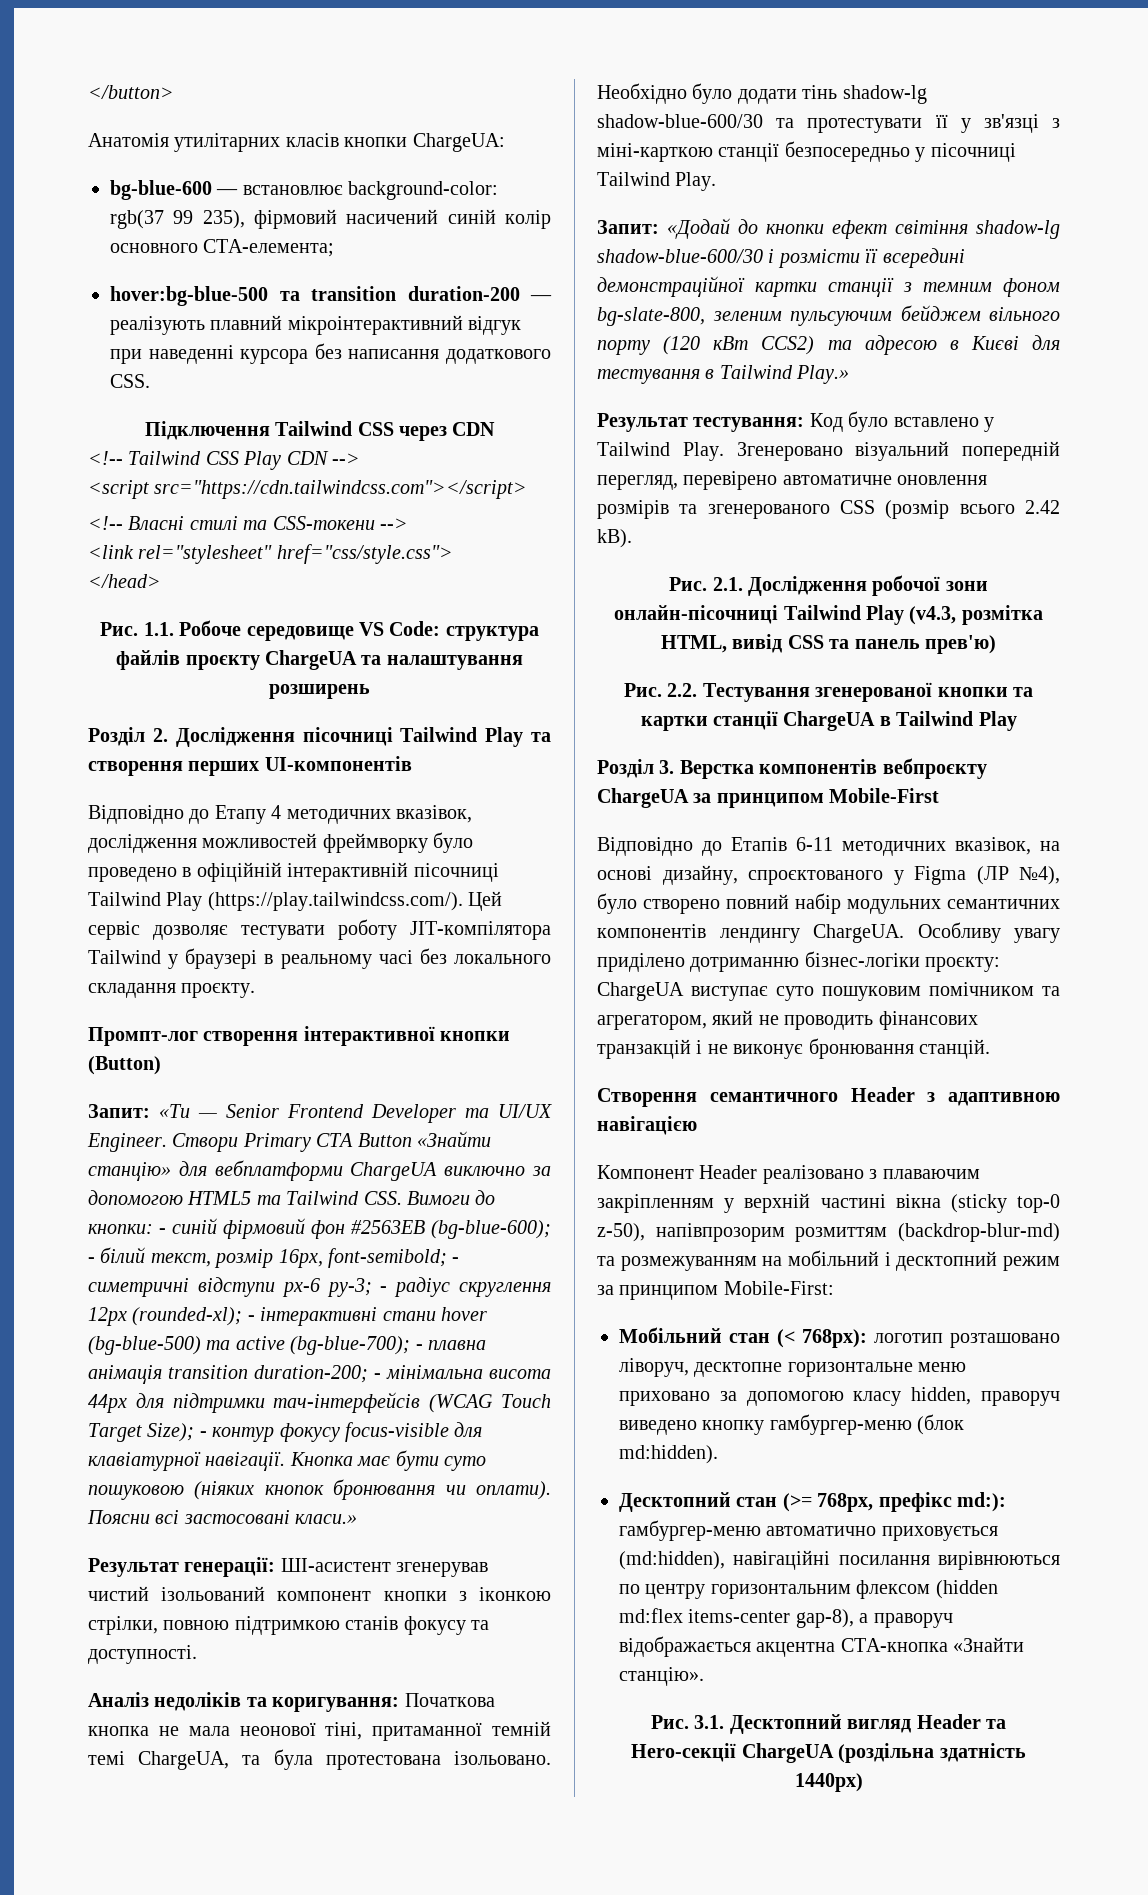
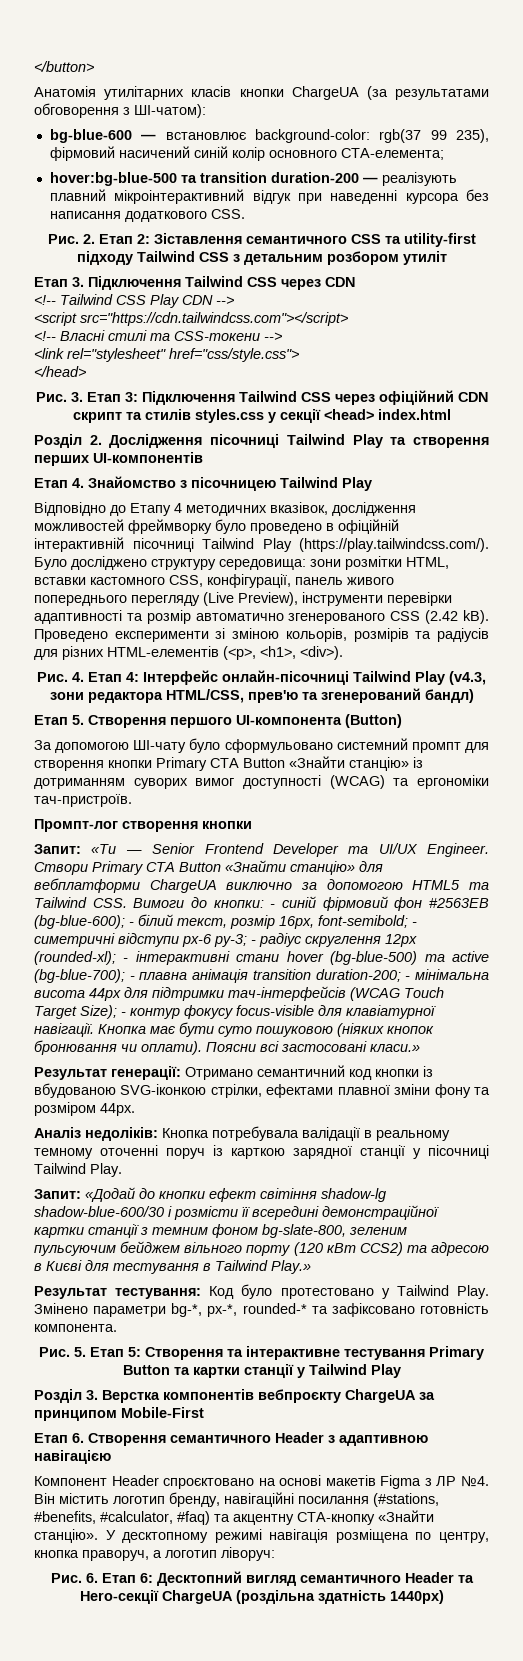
[412,133,505,152] ChargeUA: -> [291,86,490,100] [34,103,206,118] ChargeUA (за результатами обговорення з ШІ-чатом):
(150, 381) none -> [47,233,476,247] [76,251,447,265] [34,277,84,287] Рис. 2. Етап 2: Зіставлення семантичного CSS та utility-first підходу Tailwind CSS з детальним розбором утиліт // Етап 3.
[143,620,539,641] [116,650,523,670] [269,684,370,699] 1.1. Робоче середовище VS Code: структура файлів проєкту ChargeUA та налаштування розширень -> [70,390,488,405] [72,409,451,423] 3. Етап 3: Підключення Tailwind CSS через офіційний CDN скрипт та стилів styles.css у секції <head> index.html
(412, 763) none -> [34,476,372,491] // Етап 4. Знайомство з пісочницею Tailwind Play
[468,891,503,911] [88,919,551,940] [88,948,551,969] [88,983,256,998] Цей сервіс дозволяє тестувати роботу JIT-компілятора Tailwind у браузері в реальному часі без локального складання проєкту. -> [34,556,449,570] [34,574,394,588] [34,592,452,606] [34,610,489,624] [34,628,490,642] [34,646,343,660] [37,670,486,685] [49,688,474,703] [34,714,402,728] [34,738,490,753] [34,756,423,771] [34,775,490,789] [34,794,132,807] Було досліджено структуру середовища: зони розмітки HTML, вставки кастомного CSS, конфігурації, панель живого попереднього перегляду (Live Preview), інструменти перевірки адаптивності та розмір автоматично згенерованого CSS (2.42 kB). Проведено експерименти зі зміною кольорів, розмірів та радіусів для різних HTML-елементів (<p>, <h1>, <div>). // Рис. 4. Етап 4: Інтерфейс онлайн-пісочниці Tailwind Play (v4.3, зони редактора HTML/CSS, прев'ю та згенерований бандл) // Етап 5. Створення першого UI-компонента (Button) // За допомогою ШІ-чату було сформульовано системний промпт для створення кнопки Primary CTA Button «Знайти станцію» із дотриманням суворих вимог доступності (WCAG) та ергономіки тач-пристроїв.
[303,1026,511,1046] [88,1056,161,1075] інтерактивної кнопки (Button) -> [202,821,252,829] кнопки
[280,1558,489,1577] [88,1586,551,1601] [88,1616,489,1635] [88,1645,197,1664] [88,1692,495,1712] [88,1721,551,1741] [88,1749,551,1770] [597,83,927,104] [597,114,1060,133] [597,141,910,162] ШІ-асистент згенерував чистий ізольований компонент кнопки з іконкою стрілки, повною підтримкою станів фокусу та доступності. // Аналіз недоліків та коригування: Початкова кнопка не мала неонової тіні, притаманної темній темі ChargeUA, та була протестована ізольовано. Необхідно було додати тінь shadow-lg shadow-blue-600/30 та протестувати її у зв'язці з міні-карткою станції безпосередньо -> [185,1065,433,1080] [34,1083,491,1098] [34,1102,135,1116] [34,1126,450,1141] [34,1145,405,1159] Отримано семантичний код кнопки із вбудованою SVG-іконкою стрілки, ефектами плавної зміни фону та розміром 44px. // Аналіз недоліків: Кнопка потребувала валідації в реальному темному оточенні поруч із карткою зарядної станції
[893,417,979,427] вставлено -> [280,1288,374,1299] протестовано
[736,441,1060,461] [597,471,988,490] [597,500,1060,519] [597,529,632,548] [669,575,988,596] [614,605,1043,625] [661,634,996,654] [624,682,1008,702] Згенеровано візуальний попередній перегляд, перевірено автоматичне оновлення розмірів та згенерованого CSS (розмір всього 2.42 kB). // Рис. 2.1. Дослідження робочої зони онлайн-пісочниці Tailwind Play (v4.3, розмітка HTML, вивід CSS та панель прев'ю) // Рис. 2.2. Тестування згенерованої кнопки -> [34,1303,490,1317] [34,1324,117,1332] [39,1346,484,1360] [122,1365,170,1375] Змінено параметри bg-*, px-*, rounded-* та зафіксовано готовність компонента. // Рис. 5. Етап 5: Створення та інтерактивне тестування Primary Button
[783,711,891,731] ChargeUA в -> [296,1367,305,1378] у
[597,837,1060,856] [597,865,1060,885] [597,893,1060,914] [597,922,1060,943] [597,951,1001,972] [597,982,1060,1001] [597,1010,978,1030] [597,1038,990,1059] Відповідно до Етапів 6-11 методичних вказівок, на основі дизайну, спроєктованого у Figma (ЛР №4), було створено повний набір модульних семантичних компонентів лендингу ChargeUA. Особливу увагу приділено дотриманню бізнес-логіки проєкту: ChargeUA виступає суто пошуковим помічником та агрегатором, який не проводить фінансових транзакцій і не виконує бронювання станцій. // -> [34,1433,84,1443] Етап 6.
[762,1165,980,1184] [597,1193,1060,1213] [597,1223,1060,1242] [597,1250,1060,1271] [597,1281,834,1300] [619,1327,1060,1348] [619,1358,967,1377] [619,1387,1060,1406] [619,1414,965,1435] [619,1445,718,1464] [619,1492,1006,1512] [619,1520,998,1541] [619,1550,1060,1570] [619,1580,998,1599] [619,1608,953,1628] [619,1636,1025,1657] [619,1667,704,1686] [651,1715,725,1729] реалізовано з плаваючим закріпленням у верхній частині вікна (sticky top-0 z-50), напівпрозорим розмиттям (backdrop-blur-md) та розмежуванням на мобільний і десктопний режим за принципом Mobile-First: // Мобільний стан (< 768px): логотип розташовано ліворуч, десктопне горизонтальне меню приховано за допомогою класу hidden, праворуч виведено кнопку гамбургер-меню (блок md:hidden). // Десктопний стан (>= 768px, префікс md:): гамбургер-меню автоматично приховується (md:hidden), навігаційні посилання вирівнюються по центру горизонтальним флексом (hidden md:flex items-center gap-8), а праворуч відображається акцентна CTA-кнопка «Знайти станцію». // Рис. 3.1. -> [163,1475,489,1489] [34,1492,439,1507] [34,1510,434,1525] [34,1529,489,1543] [34,1547,275,1561] [50,1573,153,1583] спроєктовано на основі макетів Figma з ЛР №4. Він містить логотип бренду, навігаційні посилання (#stations, #benefits, #calculator, #faq) та акцентну CTA-кнопку «Знайти станцію». У десктопному режимі навігація розміщена по центру, кнопка праворуч, а логотип ліворуч: // Рис. 6. Етап 6:
(912, 1726) none -> [299,1575,401,1583] семантичного

